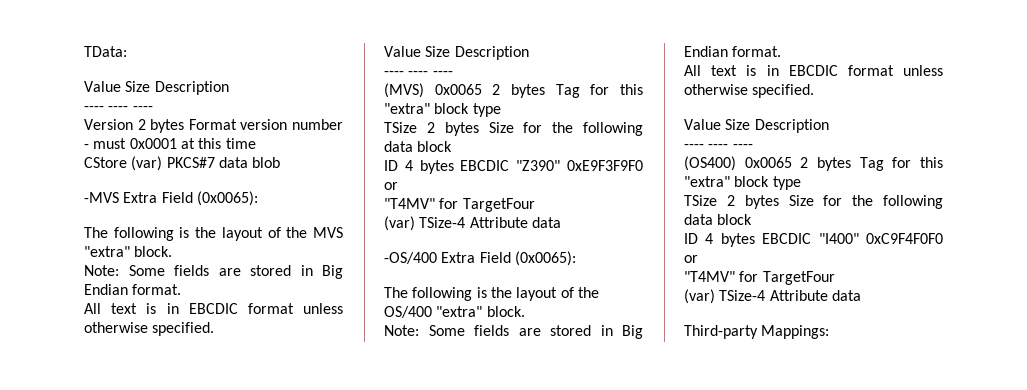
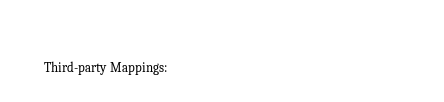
[84,46,127,57] [84,81,229,95] [84,106,153,111] [84,119,343,133] [84,138,256,149] [84,156,281,171] [84,191,258,206] [84,227,343,241] [84,246,173,257] [84,265,343,279] [84,284,182,295] [84,303,343,314] [84,322,215,336] [384,46,529,60] [384,71,453,76] [384,83,643,98] [384,103,501,117] [384,122,643,136] [384,141,453,152] [384,160,643,174] [384,182,398,190] [384,198,535,212] [384,216,561,231] [384,251,576,266] [384,287,599,301] [384,306,525,318] [384,325,643,339] [684,46,782,57] [684,65,943,76] [684,84,815,98] [684,119,829,133] [684,144,753,149] [684,156,943,171] [684,176,801,190] [684,195,943,209] [684,214,753,225] [684,233,943,247] [684,255,698,263] [684,271,835,285] [684,289,861,304] TData: // Value Size Description // ---- ---- ---- // Version 2 bytes Format version number - must 0x0001 at this time // CStore (var) PKCS#7 data blob // -MVS Extra Field (0x0065): // The following is the layout of the MVS "extra" block. // Note: Some fields are stored in Big Endian format. // All text is in EBCDIC format unless otherwise specified. // Value Size Description // ---- ---- ---- // (MVS) 0x0065 2 bytes Tag for this "extra" block type // TSize 2 bytes Size for the following data block // ID 4 bytes EBCDIC "Z390" 0xE9F3F9F0 or // "T4MV" for TargetFour // (var) TSize-4 Attribute data // -OS/400 Extra Field (0x0065): // The following is the layout of the OS/400 "extra" block. // Note: Some fields are stored in Big Endian format. // All text is in EBCDIC format unless otherwise specified. // Value Size Description // ---- ---- ---- // (OS400) 0x0065 2 bytes Tag for this "extra" block type // TSize 2 bytes Size for the following data block // ID 4 bytes EBCDIC "I400" 0xC9F4F0F0 or // "T4MV" for TargetFour // (var) TSize-4 Attribute data // -> (44, 68) none

